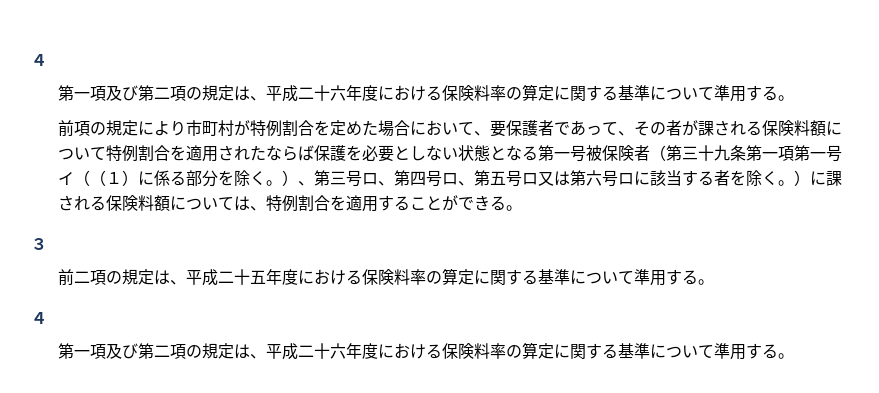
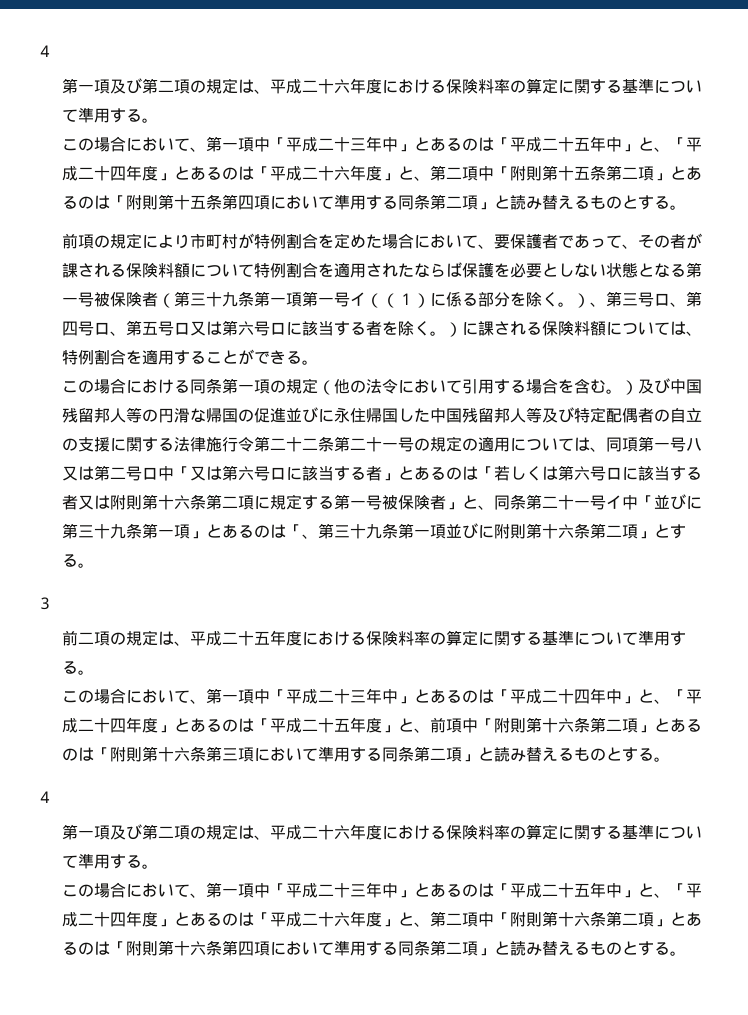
(795, 98) none -> [62,136,703,152] [62,165,703,181] [62,194,687,210] // この場合において、第一項中「平成二十三年中」とあるのは「平成二十五年中」と、「平成二十四年度」とあるのは「平成二十六年度」と、第二項中「附則第十五条第二項」とあるのは「附則第十五条第四項において準用する同条第二項」と読み替えるものとする。
(523, 208) none -> [62,378,703,395] [62,407,703,423] [62,436,703,452] [62,465,703,481] [62,494,703,510] [62,523,687,539] [62,554,95,568] // この場合における同条第一項の規定（他の法令において引用する場合を含む。）及び中国残留邦人等の円滑な帰国の促進並びに永住帰国した中国残留邦人等及び特定配偶者の自立の支援に関する法律施行令第二十二条第二十一号の規定の適用については、同項第一号ハ又は第二号ロ中「又は第六号ロに該当する者」とあるのは「若しくは第六号ロに該当する者又は附則第十六条第二項に規定する第一号被保険者」と、同条第二十一号イ中「並びに第三十九条第一項」とあるのは「、第三十九条第一項並びに附則第十六条第二項」とする。
(715, 282) none -> [62,688,703,704] [62,717,703,733] [62,746,671,762] // この場合において、第一項中「平成二十三年中」とあるのは「平成二十四年中」と、「平成二十四年度」とあるのは「平成二十五年度」と、前項中「附則第十六条第二項」とあるのは「附則第十六条第三項において準用する同条第二項」と読み替えるものとする。
(795, 356) none -> [62,882,703,898] [62,911,703,927] [62,940,687,956] // この場合において、第一項中「平成二十三年中」とあるのは「平成二十五年中」と、「平成二十四年度」とあるのは「平成二十六年度」と、第二項中「附則第十六条第二項」とあるのは「附則第十六条第四項において準用する同条第二項」と読み替えるものとする。

